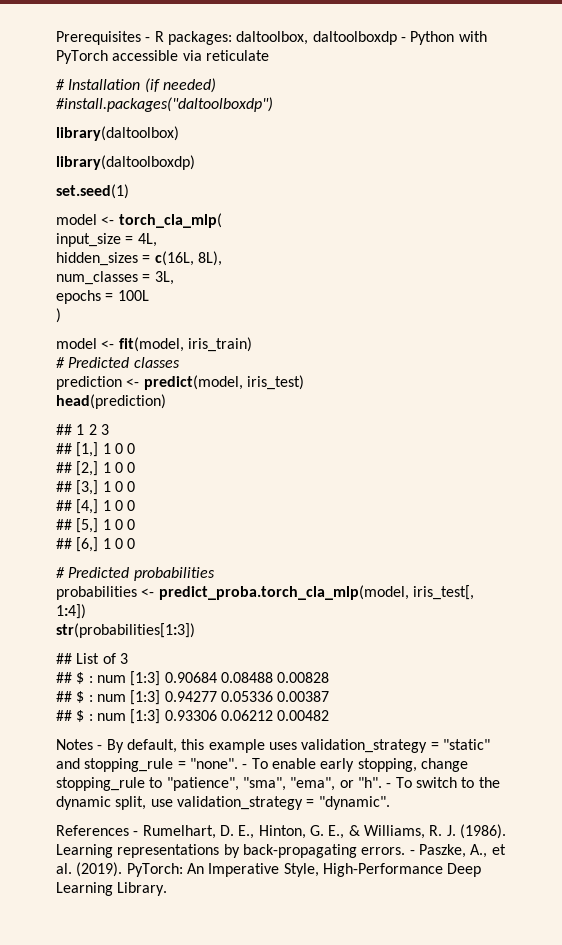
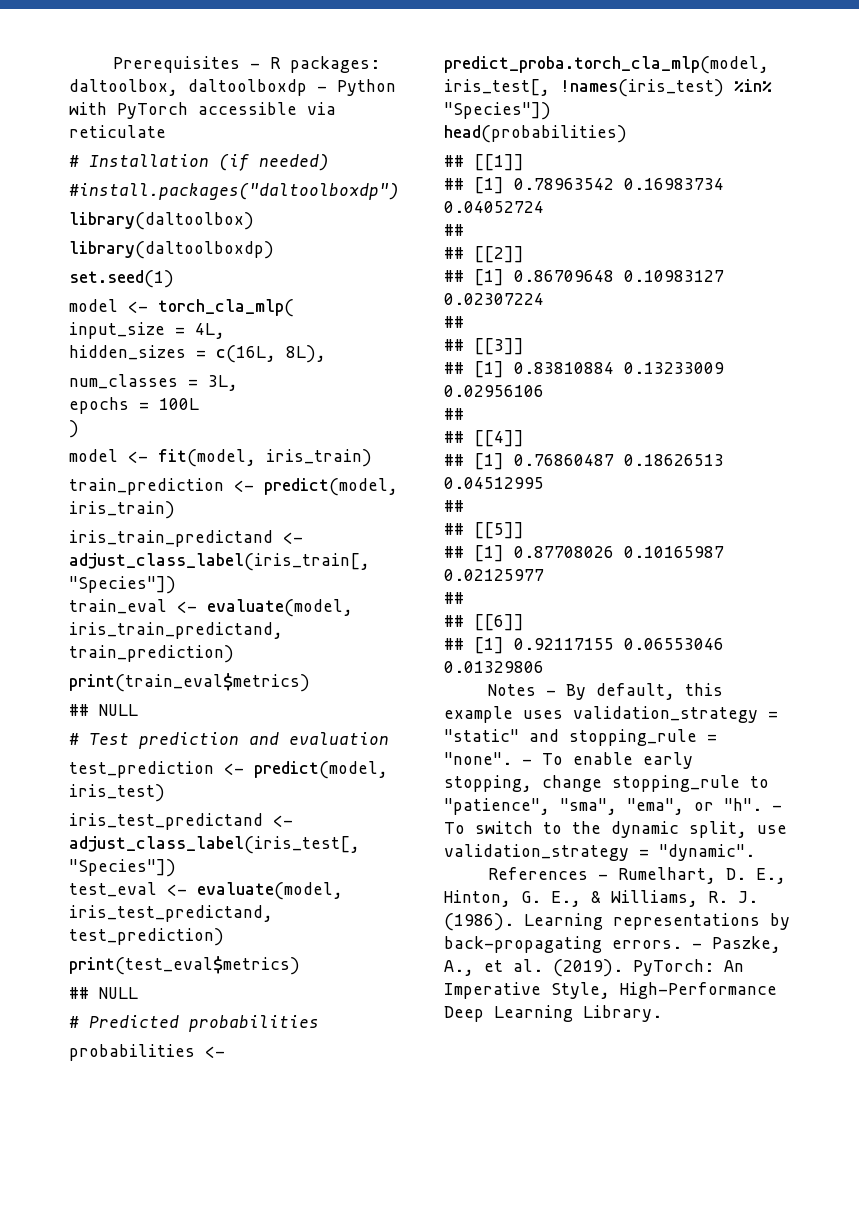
[56,357,180,368] [56,375,304,390] [56,394,166,409] [56,424,109,435] [56,442,136,457] [56,461,136,476] [56,480,136,495] [56,499,136,514] [56,518,136,533] [56,537,136,552] # Predicted classes // prediction <- predict(model, iris_test) // head(prediction) // ## 1 2 3 // ## [1,] 1 0 0 // ## [2,] 1 0 0 // ## [3,] 1 0 0 // ## [4,] 1 0 0 // ## [5,] 1 0 0 // ## [6,] 1 0 0 -> [69,478,398,496] [69,501,175,519] [69,530,303,547] [69,553,370,571] [69,576,176,594] [69,599,353,617] [69,622,283,639] [69,645,234,663] [69,673,310,692] [69,704,138,716] [69,732,389,749] [69,761,388,779] [69,784,165,802] [69,813,293,830] [69,836,360,854] [69,859,176,877] [69,882,343,900] [69,905,273,922] [69,928,224,946] [69,956,300,975] [69,987,138,999] train_prediction <- predict(model, iris_train) // iris_train_predictand <- adjust_class_label(iris_train[, "Species"]) // train_eval <- evaluate(model, iris_train_predictand, train_prediction) // print(train_eval$metrics) // ## NULL // # Test prediction and evaluation // test_prediction <- predict(model, iris_test) // iris_test_predictand <- adjust_class_label(iris_test[, "Species"]) // test_eval <- evaluate(model, iris_test_predictand, test_prediction) // print(test_eval$metrics) // ## NULL
[56,604,86,619] [56,623,195,638] [56,653,128,664] [56,671,330,686] [56,690,330,705] [56,709,330,724] 1:4]) // str(probabilities[1:3]) // ## List of 3 // ## $ : num [1:3] 0.90684 0.08488 0.00828 // ## $ : num [1:3] 0.94277 0.05336 0.00387 // ## $ : num [1:3] 0.93306 0.06212 0.00482 -> [560,79,772,97] [444,102,551,120] [444,125,627,143] [444,154,524,171] [444,177,724,194] [444,201,544,213] [444,224,464,236] [444,246,524,263] [444,269,724,286] [444,293,544,305] [444,316,464,328] [444,338,524,355] [444,361,724,378] [444,385,544,397] [444,408,464,420] [444,430,524,447] [444,453,724,470] [444,477,544,489] [444,500,464,512] [444,522,524,539] [444,545,724,562] [444,569,544,581] [444,592,464,604] [444,614,524,631] [444,637,724,654] [444,661,544,673] !names(iris_test) %in% "Species"]) // head(probabilities) // ## [[1]] // ## [1] 0.78963542 0.16983734 0.04052724 // ## // ## [[2]] // ## [1] 0.86709648 0.10983127 0.02307224 // ## // ## [[3]] // ## [1] 0.83810884 0.13233009 0.02956106 // ## // ## [[4]] // ## [1] 0.76860487 0.18626513 0.04512995 // ## // ## [[5]] // ## [1] 0.87708026 0.10165987 0.02125977 // ## // ## [[6]] // ## [1] 0.92117155 0.06553046 0.01329806

